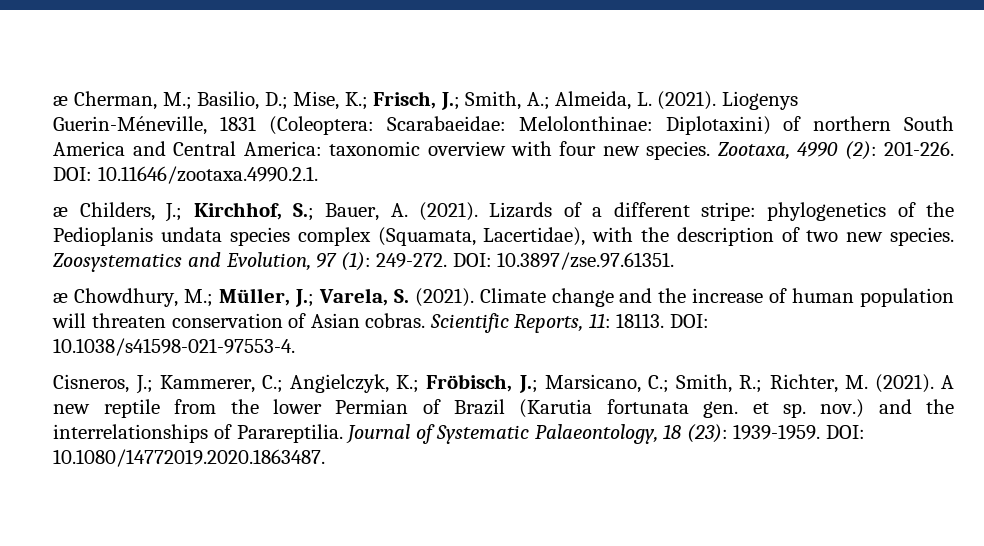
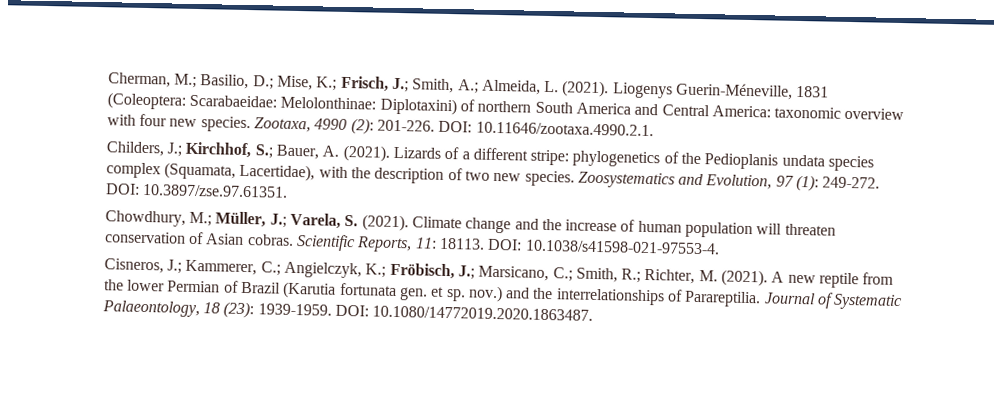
[53,96,69,106] æ -> (107, 80) none
[53,207,69,217] æ -> (654, 129) none
[53,293,69,303] æ -> (288, 190) none

